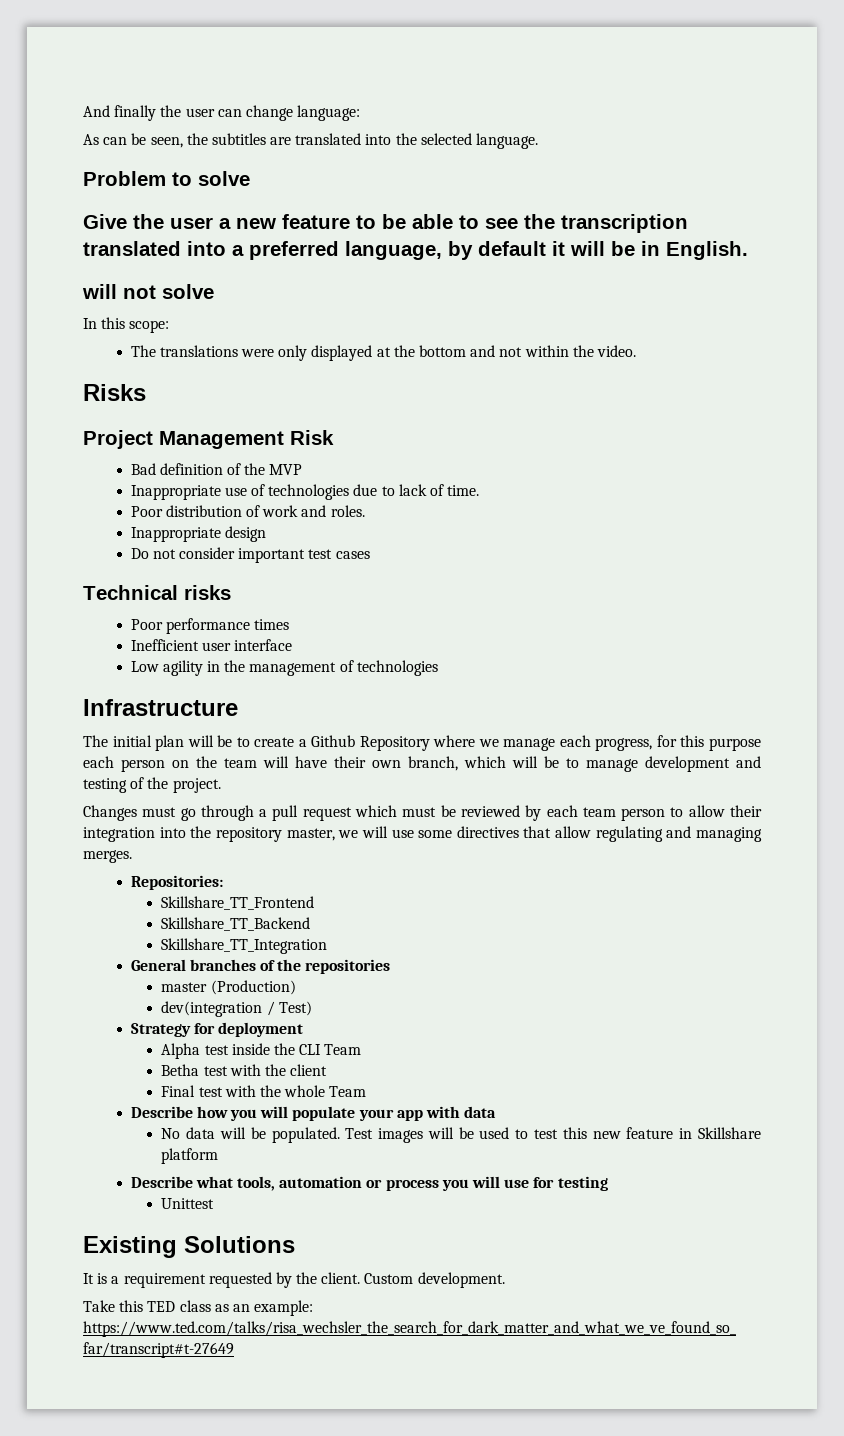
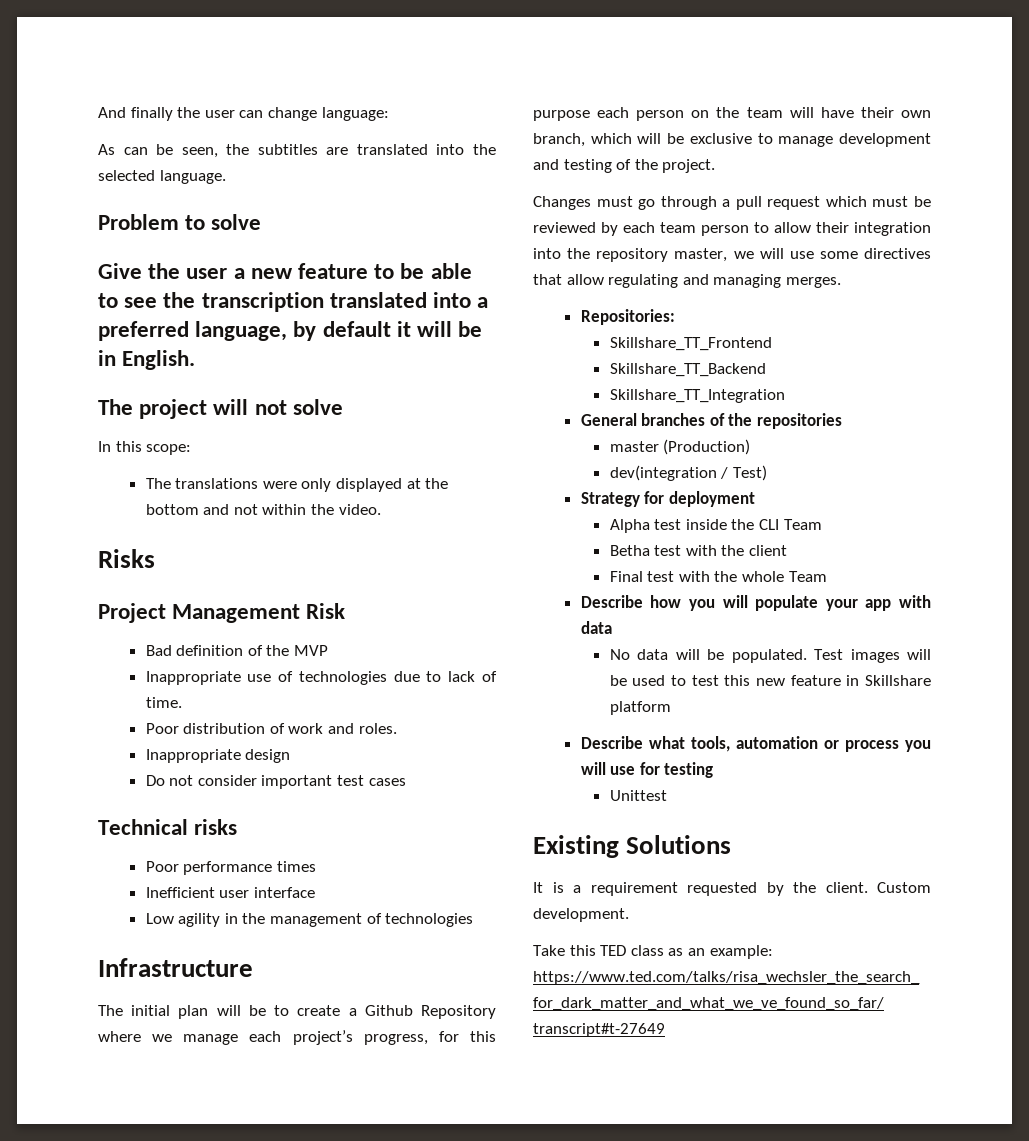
(748, 250) none -> [98,399,208,419] The project
(591, 741) none -> [292,1030,353,1045] project’s
(559, 762) none -> [689,133,752,144] exclusive

